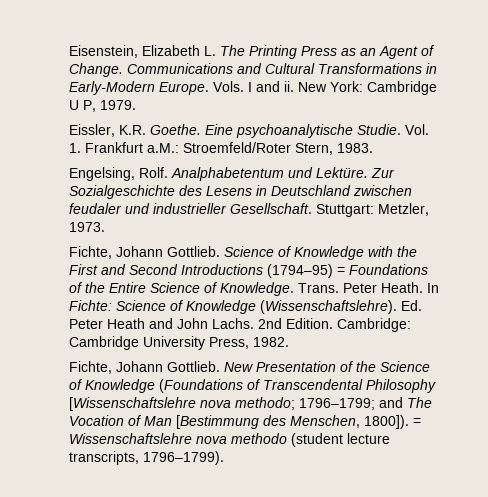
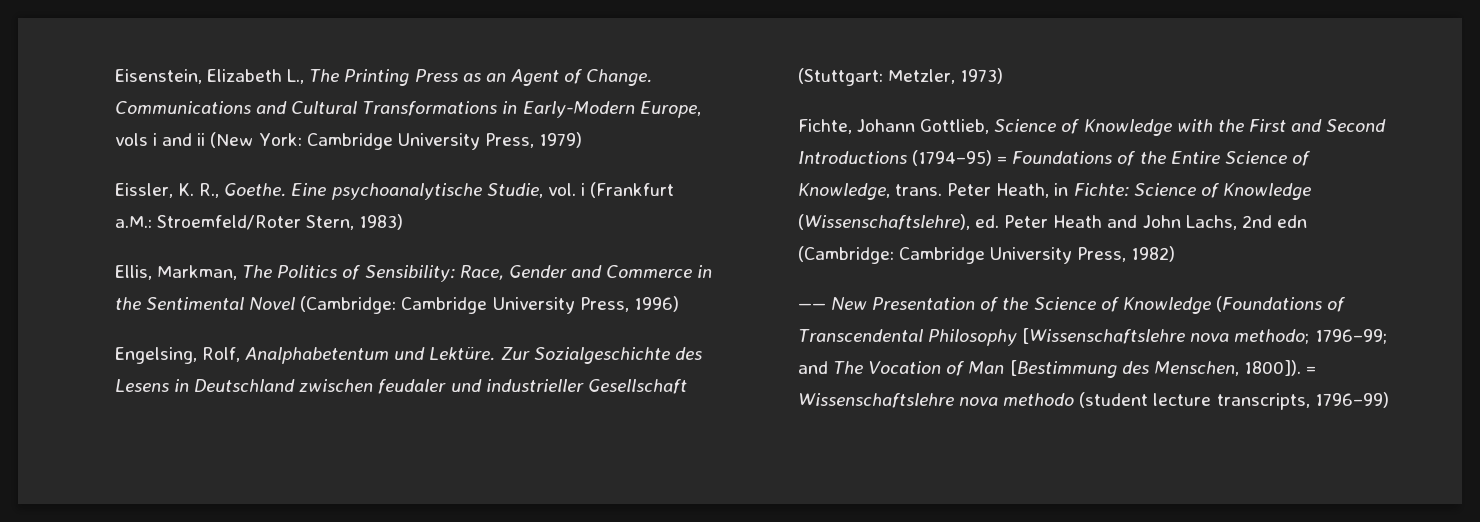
[203,46,216,56] L. -> [287,69,305,84] L.,
[158,81,437,95] [68,100,136,112] Europe. Vols. I and ii. New York: Cambridge U P, 1979. -> [639,101,701,118] [114,132,583,150] Europe, vols i and ii (New York: Cambridge University Press, 1979)
[118,125,146,135] K.R. -> [178,183,220,198] K. R.,
[356,124,429,135] [68,142,373,155] Studie. Vol. 1. Frankfurt a.M.: Stroemfeld/Roter Stern, 1983. -> [486,182,675,198] [114,214,404,230] [114,265,713,282] [114,296,679,314] Studie, vol. i (Frankfurt a.M.: Stroemfeld/Roter Stern, 1983) // Ellis, Markman, The Politics of Sensibility: Race, Gender and Commerce in the Sentimental Novel (Cambridge: Cambridge University Press, 1996)
[138,167,168,178] Rolf. -> [202,347,241,362] Rolf,
[229,203,429,217] [68,222,105,232] [68,246,220,259] Gesellschaft. Stuttgart: Metzler, 1973. // Fichte, Johann Gottlieb. -> [587,379,687,394] [797,68,1004,86] [797,119,990,134] Gesellschaft (Stuttgart: Metzler, 1973) // Fichte, Johann Gottlieb,
[219,282,439,296] Knowledge. Trans. Peter Heath. In -> [797,183,1069,200] Knowledge, trans. Peter Heath, in
[259,300,422,314] (Wissenschaftslehre). Ed. -> [797,214,1000,230] (Wissenschaftslehre), ed.
[211,318,411,332] [68,336,289,350] [68,361,220,374] Lachs. 2nd Edition. Cambridge: Cambridge University Press, 1982. // Fichte, Johann Gottlieb. -> [1185,215,1307,230] [797,246,1176,264] [797,303,826,310] Lachs, 2nd edn (Cambridge: Cambridge University Press, 1982) // ——
[298,398,375,410] 1796–1799; -> [1314,329,1387,344] 1796–99;
[142,451,224,465] 1796–1799). -> [1314,392,1389,408] 1796–99)

